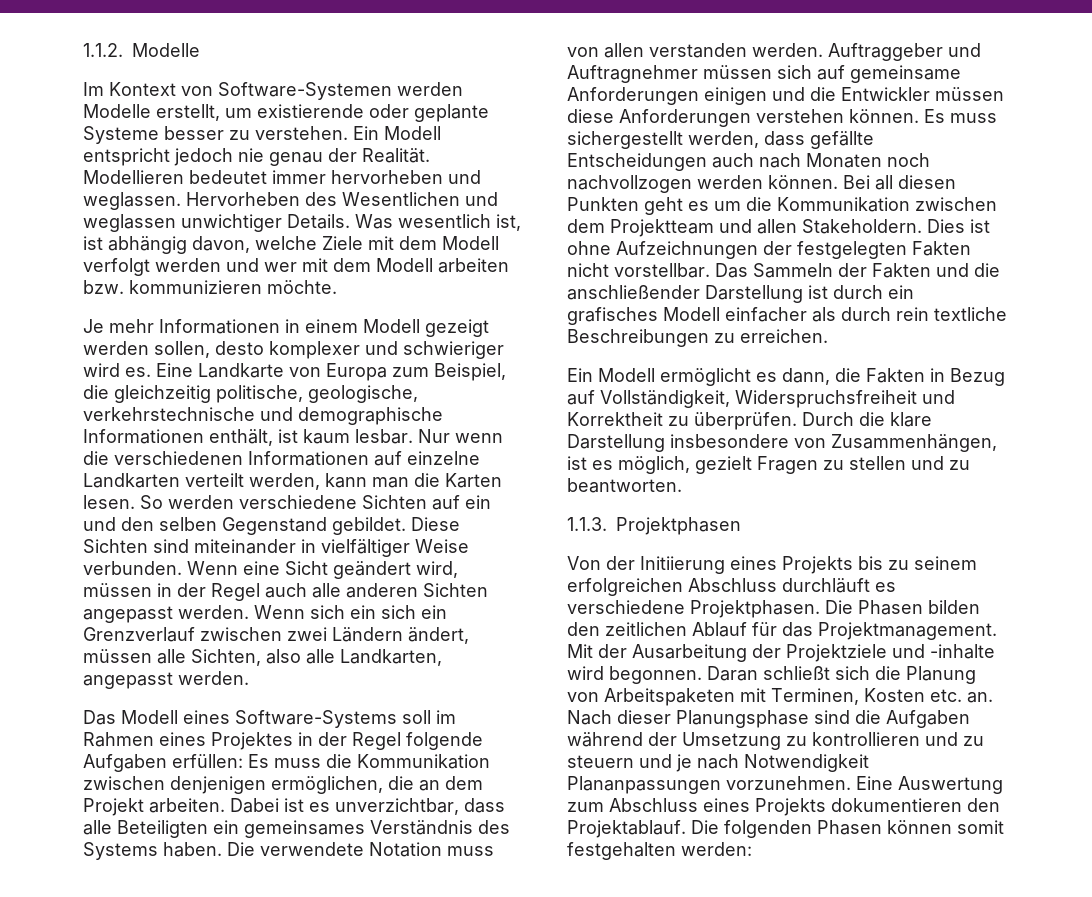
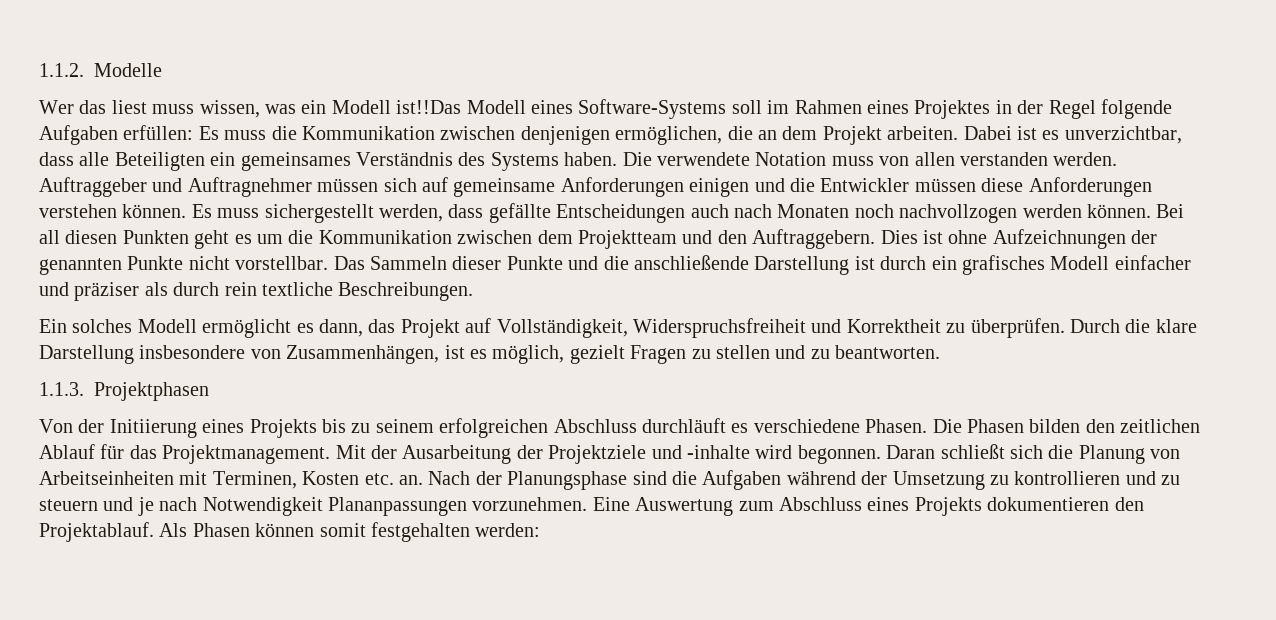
[83,82,463,100] [83,104,489,122] [83,126,441,144] [83,148,430,166] [83,170,481,184] [83,192,498,210] [83,214,521,232] [83,236,499,254] [83,258,509,276] [83,280,337,294] [83,319,489,337] [83,341,504,359] [83,363,506,381] [83,385,418,403] [83,407,443,425] [83,429,503,446] [83,451,480,466] [83,473,502,490] [83,495,491,510] [83,517,460,535] [83,539,469,557] [83,561,458,579] [83,583,488,601] [83,605,447,623] [83,627,469,644] [83,649,442,666] [83,671,249,689] [83,710,116,725] Im Kontext von Software-Systemen werden Modelle erstellt, um existierende oder geplante Systeme besser zu verstehen. Ein Modell entspricht jedoch nie genau der Realität. Modellieren bedeutet immer hervorheben und weglassen. Hervorheben des Wesentlichen und weglassen unwichtiger Details. Was wesentlich ist, ist abhängig davon, welche Ziele mit dem Modell verfolgt werden und wer mit dem Modell arbeiten bzw. kommunizieren möchte. // Je mehr Informationen in einem Modell gezeigt werden sollen, desto komplexer und schwieriger wird es. Eine Landkarte von Europa zum Beispiel, die gleichzeitig politische, geologische, verkehrstechnische und demographische Informationen enthält, ist kaum lesbar. Nur wenn die verschiedenen Informationen auf einzelne Landkarten verteilt werden, kann man die Karten lesen. So werden verschiedene Sichten auf ein und den selben Gegenstand gebildet. Diese Sichten sind miteinander in vielfältiger Weise verbunden. Wenn eine Sicht geändert wird, müssen in der Regel auch alle anderen Sichten angepasst werden. Wenn sich ein sich ein Grenzverlauf zwischen zwei Ländern ändert, müssen alle Sichten, also alle Landkarten, angepasst werden. // Das -> [39,100,462,118] Wer das liest muss wissen, was ein Modell ist!!Das
[757,219,922,234] allen Stakeholdern. -> [717,229,876,249] den Auftraggebern.
[797,241,971,259] festgelegten Fakten -> [39,256,184,275] genannten Punkte
[838,263,1000,278] [567,285,700,300] der Fakten und die anschließender -> [452,255,749,270] dieser Punkte und die anschließende
(807, 314) none -> [39,282,140,301] und präziser
[567,329,828,347] [567,368,593,382] Beschreibungen zu erreichen. // Ein -> [338,282,474,301] [39,319,133,333] Beschreibungen. // Ein solches
[835,368,1005,386] die Fakten in Bezug -> [368,319,460,338] das Projekt
[690,600,820,618] Projektphasen. -> [865,419,928,433] Phasen.
[604,688,735,706] Arbeitspaketen -> [39,471,174,485] Arbeitseinheiten
[617,710,671,724] dieser -> [475,471,502,485] der
[691,820,812,838] Die folgenden -> [159,523,188,537] Als

